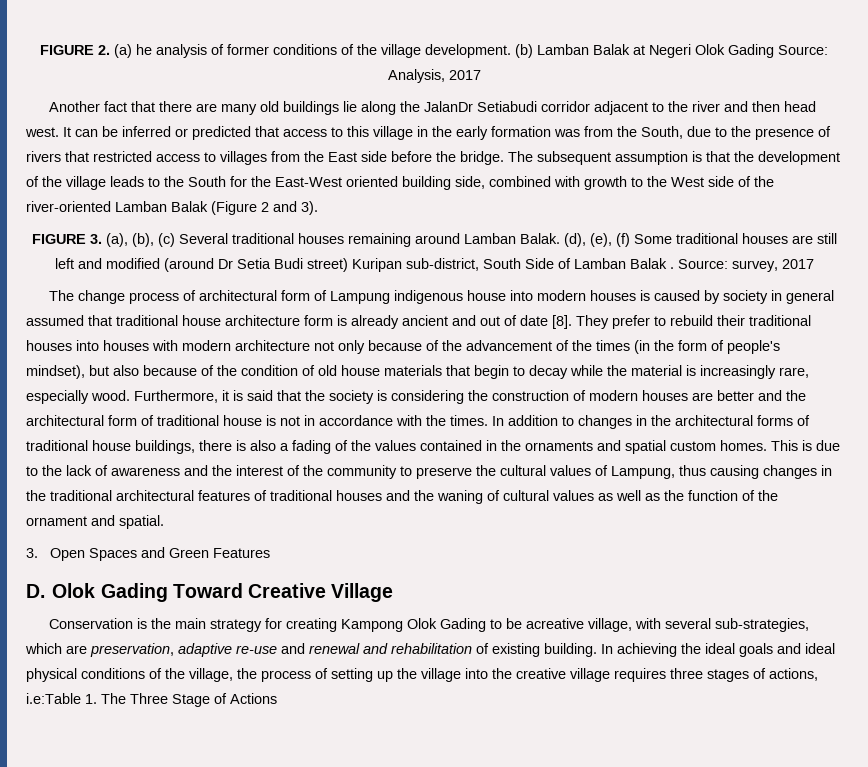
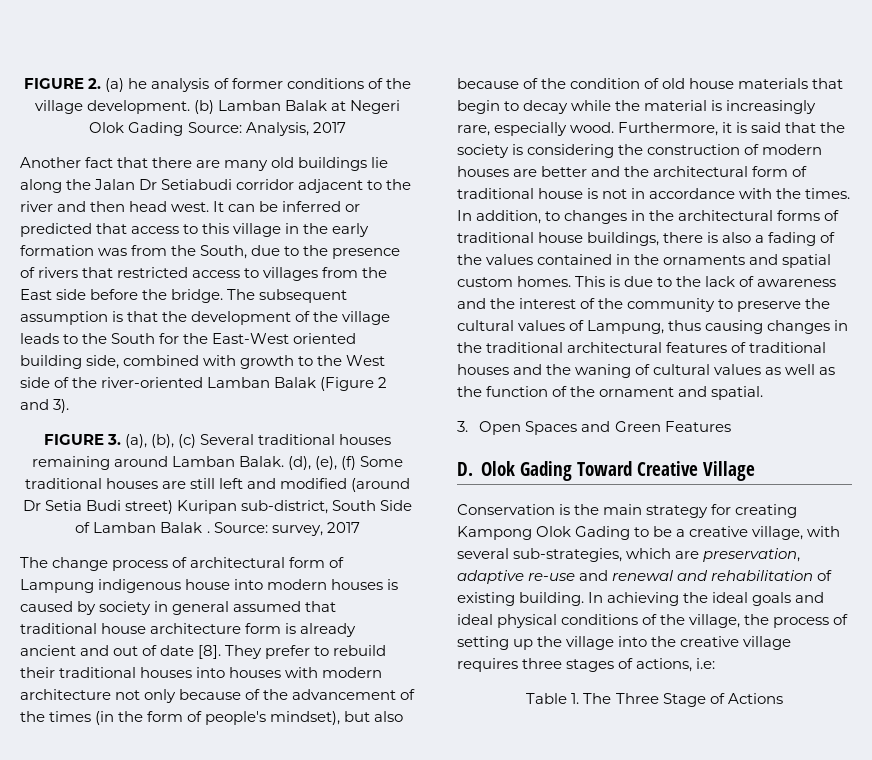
[424,101,474,112] JalanDr -> [94,179,158,190] Jalan Dr
[508,415,558,426] addition -> [476,210,542,224] addition,
[526,618,585,629] acreative -> [676,526,749,537] a creative
[26,693,81,704] i.e:Table -> [696,658,716,669] [526,693,568,704] i.e: // Table

